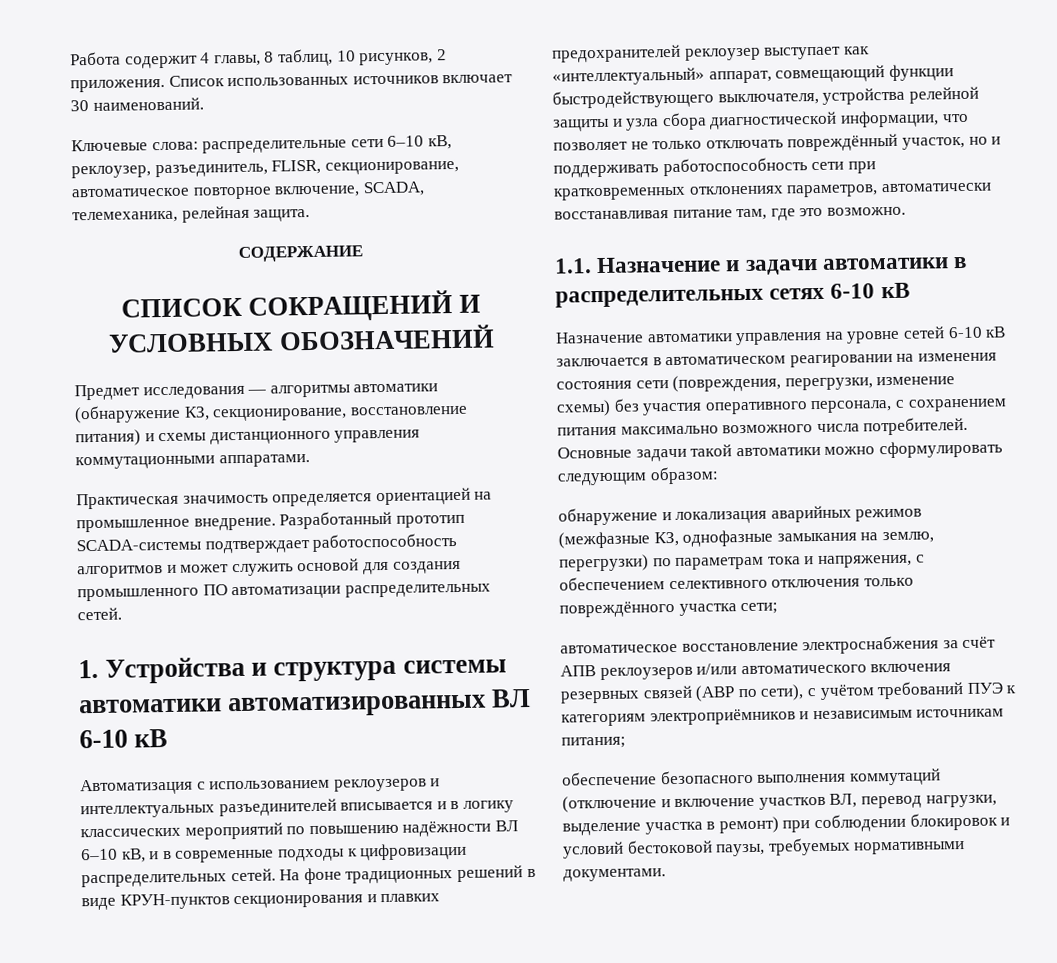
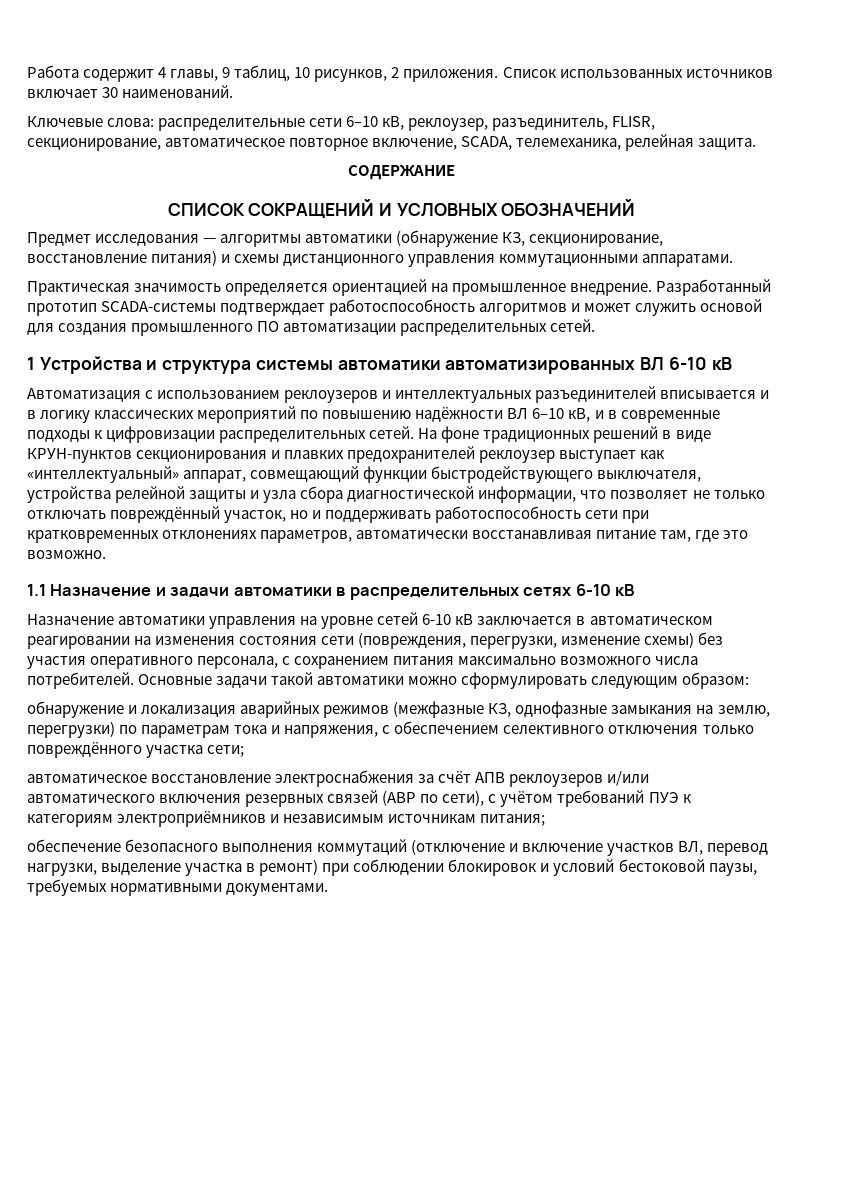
[264,51,275,63] 8 -> [222,67,231,78] 9
[78,659,99,679] 1. -> [27,357,35,370] 1
[554,258,592,274] 1.1. -> [27,584,46,596] 1.1

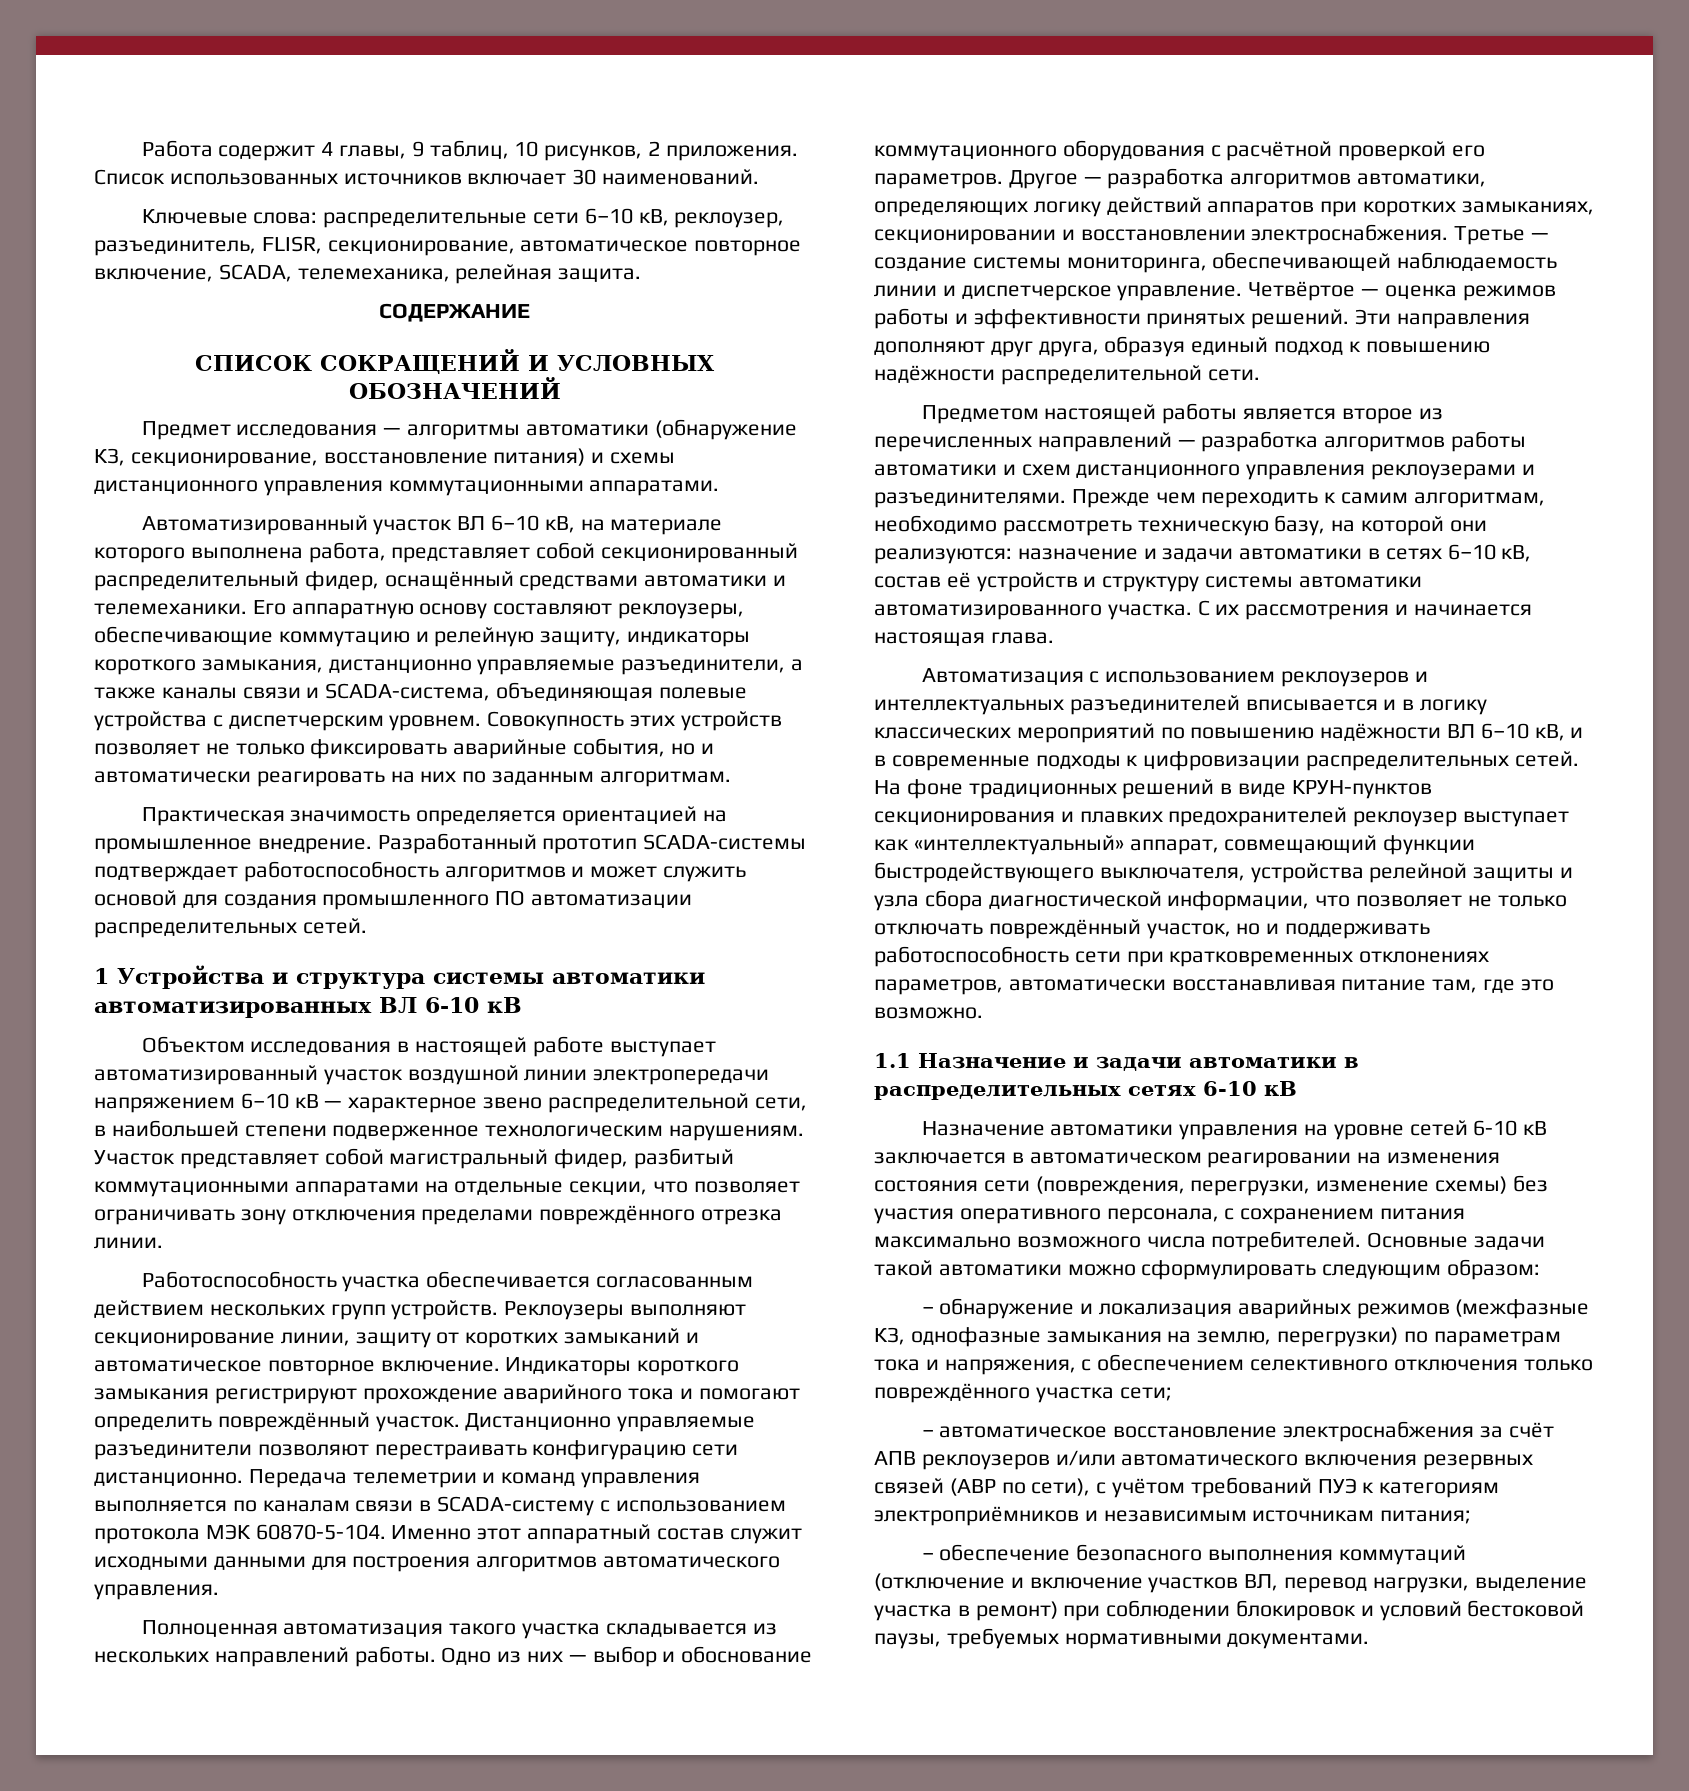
(734, 260) none -> [141,515,723,535] [94,542,799,563] [94,571,787,591] [94,600,745,619] [94,626,751,647] [94,659,804,675] [94,682,747,701] [94,711,782,731] [94,738,714,759] [94,771,731,787] // Автоматизированный участок ВЛ 6–10 кВ, на материале которого выполнена работа, представляет собой секционированный распределительный фидер, оснащённый средствами автоматики и телемеханики. Его аппаратную основу составляют реклоузеры, обеспечивающие коммутацию и релейную защиту, индикаторы короткого замыкания, дистанционно управляемые разъединители, а также каналы связи и SCADA-система, объединяющая полевые устройства с диспетчерским уровнем. Совокупность этих устройств позволяет не только фиксировать аварийные события, но и автоматически реагировать на них по заданным алгоритмам.
(732, 363) none -> [141,1036,716,1057] [94,1065,770,1085] [94,1093,807,1113] [94,1120,805,1141] [94,1148,735,1169] [94,1181,800,1197] [94,1205,783,1225] [94,1237,163,1249] [141,1271,753,1292] [94,1300,747,1320] [94,1328,699,1348] [94,1357,740,1376] [94,1384,800,1404] [94,1412,756,1432] [94,1440,739,1460] [94,1469,701,1488] [94,1496,786,1516] [94,1524,802,1544] [94,1556,781,1572] [94,1584,219,1600] [141,1620,777,1639] [94,1646,813,1667] [874,140,1486,161] [874,168,1487,189] [874,197,1594,217] [874,224,1550,245] [874,252,1558,273] [874,281,1556,301] [874,308,1530,329] [874,336,1490,357] [874,365,1260,385] [921,403,1443,424] [874,431,1527,452] [874,464,1535,480] [874,489,1545,508] [874,515,1487,536] [874,544,1532,564] [874,572,1422,592] [874,600,1532,620] [874,632,1054,646] // Объектом исследования в настоящей работе выступает автоматизированный участок воздушной линии электропередачи напряжением 6–10 кВ — характерное звено распределительной сети, в наибольшей степени подверженное технологическим нарушениям. Участок представляет собой магистральный фидер, разбитый коммутационными аппаратами на отдельные секции, что позволяет ограничивать зону отключения пределами повреждённого отрезка линии. // Работоспособность участка обеспечивается согласованным действием нескольких групп устройств. Реклоузеры выполняют секционирование линии, защиту от коротких замыканий и автоматическое повторное включение. Индикаторы короткого замыкания регистрируют прохождение аварийного тока и помогают определить повреждённый участок. Дистанционно управляемые разъединители позволяют перестраивать конфигурацию сети дистанционно. Передача телеметрии и команд управления выполняется по каналам связи в SCADA-систему с использованием протокола МЭК 60870-5-104. Именно этот аппаратный состав служит исходными данными для построения алгоритмов автоматического управления. // Полноценная автоматизация такого участка складывается из нескольких направлений работы. Одно из них — выбор и обоснование коммутационного оборудования с расчётной проверкой его параметров. Другое — разработка алгоритмов автоматики, определяющих логику действий аппаратов при коротких замыканиях, секционировании и восстановлении электроснабжения. Третье — создание системы мониторинга, обеспечивающей наблюдаемость линии и диспетчерское управление. Четвёртое — оценка режимов работы и эффективности принятых решений. Эти направления дополняют друг друга, образуя единый подход к повышению надёжности распределительной сети. // Предметом настоящей работы является второе из перечисленных направлений — разработка алгоритмов работы автоматики и схем дистанционного управления реклоузерами и разъединителями. Прежде чем переходить к самим алгоритмам, необходимо рассмотреть техническую базу, на которой они реализуются: назначение и задачи автоматики в сетях 6–10 кВ, состав её устройств и структуру системы автоматики автоматизированного участка. С их рассмотрения и начинается настоящая глава.
(750, 680) none -> [921,1307,934,1314] –
(245, 751) none -> [921,1430,934,1437] –
(546, 820) none -> [921,1553,934,1560] –

